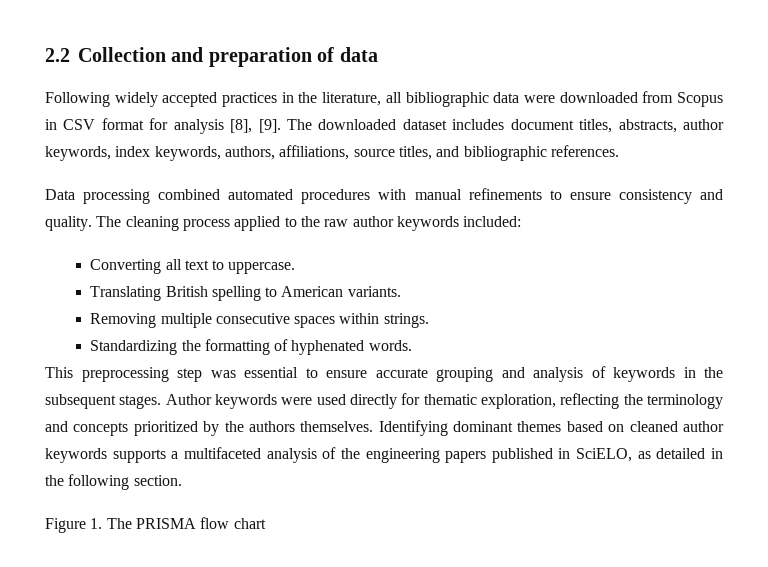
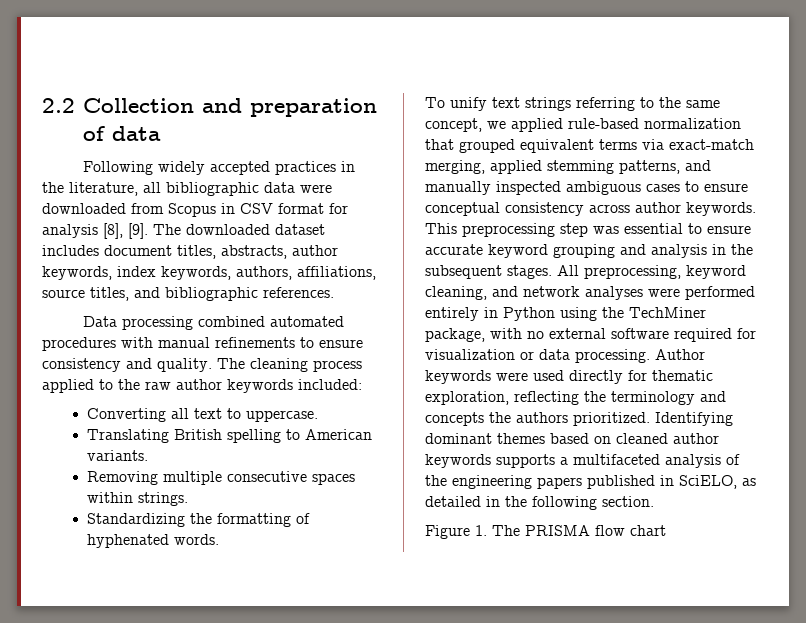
(412, 345) none -> [425,97,720,111] [425,118,741,132] [425,139,754,153] [425,160,711,174] [425,181,748,195] [425,202,756,216] To unify text strings referring to the same concept, we applied rule-based normalization that grouped equivalent terms via exact-match merging, applied stemming patterns, and manually inspected ambiguous cases to ensure conceptual consistency across author keywords.
(428, 373) none -> [488,244,548,258] keyword
[591,366,675,382] of keywords -> (707, 251) none
(162, 402) none -> [557,265,746,279] [425,286,755,300] [425,307,706,321] [425,328,756,342] [425,349,650,363] All preprocessing, keyword cleaning, and network analyses were performed entirely in Python using the TechMiner package, with no external software required for visualization or data processing.
[133,421,220,436] prioritized by -> (484, 419) none
[300,421,374,432] themselves. -> [573,412,650,426] prioritized.

